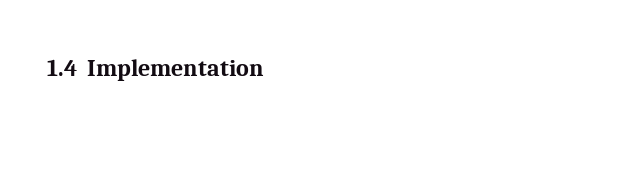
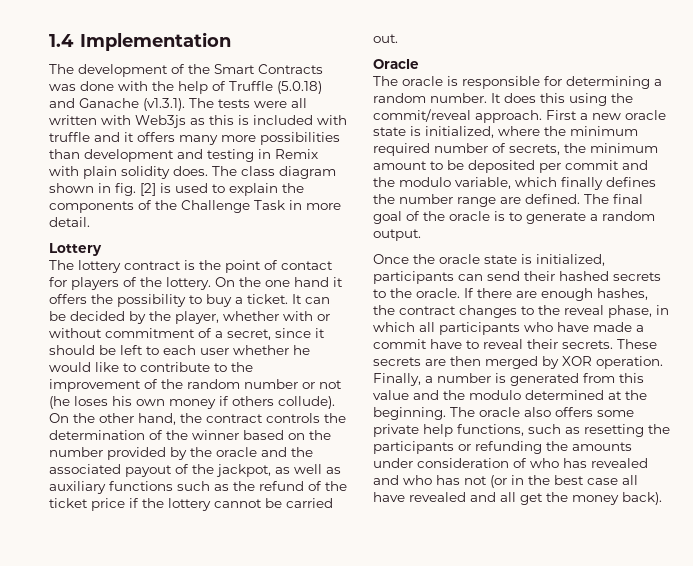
(264, 70) none -> [49,64,323,77] [49,81,322,94] [49,98,307,111] [49,115,347,128] [49,132,340,145] [49,149,318,162] [49,166,336,179] [49,183,304,196] [49,200,341,213] [49,217,90,227] [49,243,102,256] [49,260,333,273] [49,277,343,290] [49,294,330,307] [49,311,330,324] [49,328,325,340] [49,345,310,355] [49,362,253,372] [49,379,342,392] [49,396,335,409] [49,413,346,425] [49,430,331,440] [49,447,313,460] [49,464,341,477] [49,481,347,494] [49,498,333,511] [373,34,398,43] [373,59,419,69] [373,76,662,89] [373,93,633,106] [373,109,666,123] [373,126,638,138] [373,143,658,156] [373,160,648,173] [373,177,656,190] [373,194,643,207] [373,211,655,224] [373,229,421,241] [373,254,605,266] [373,271,661,284] [373,288,648,301] [373,305,669,318] [373,322,644,335] [373,339,657,349] [373,356,663,369] [373,373,644,386] [373,390,647,400] [373,407,634,420] [373,424,670,437] [373,441,632,454] [373,458,648,468] [373,475,638,488] [373,492,662,505] // The development of the Smart Contracts was done with the help of Truffle (5.0.18) and Ganache (v1.3.1). The tests were all written with Web3js as this is included with truffle and it offers many more possibilities than development and testing in Remix with plain solidity does. The class diagram shown in fig. [2] is used to explain the components of the Challenge Task in more detail. // Lottery // The lottery contract is the point of contact for players of the lottery. On the one hand it offers the possibility to buy a ticket. It can be decided by the player, whether with or without commitment of a secret, since it should be left to each user whether he would like to contribute to the improvement of the random number or not (he loses his own money if others collude). On the other hand, the contract controls the determination of the winner based on the number provided by the oracle and the associated payout of the jackpot, as well as auxiliary functions such as the refund of the ticket price if the lottery cannot be carried out. // Oracle // The oracle is responsible for determining a random number. It does this using the commit/reveal approach. First a new oracle state is initialized, where the minimum required number of secrets, the minimum amount to be deposited per commit and the modulo variable, which finally defines the number range are defined. The final goal of the oracle is to generate a random output. // Once the oracle state is initialized, participants can send their hashed secrets to the oracle. If there are enough hashes, the contract changes to the reveal phase, in which all participants who have made a commit have to reveal their secrets. These secrets are then merged by XOR operation. Finally, a number is generated from this value and the modulo determined at the beginning. The oracle also offers some private help functions, such as resetting the participants or refunding the amounts under consideration of who has revealed and who has not (or in the best case all have revealed and all get the money back).

